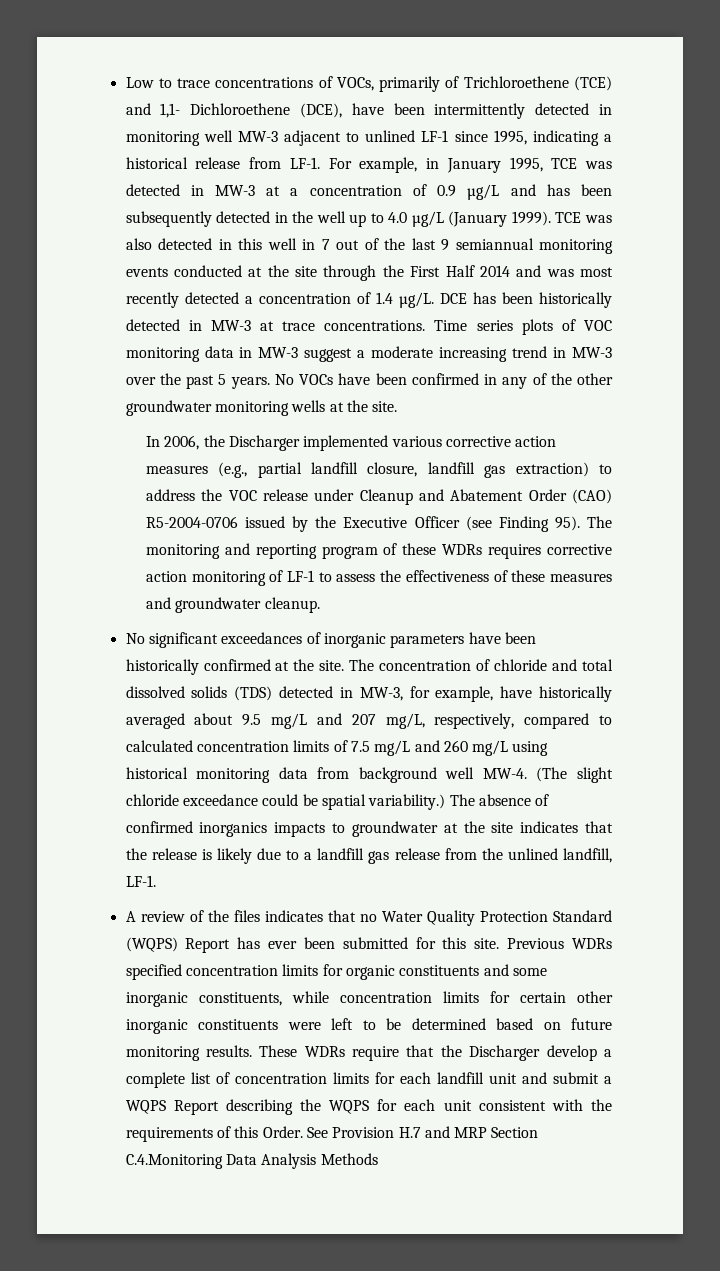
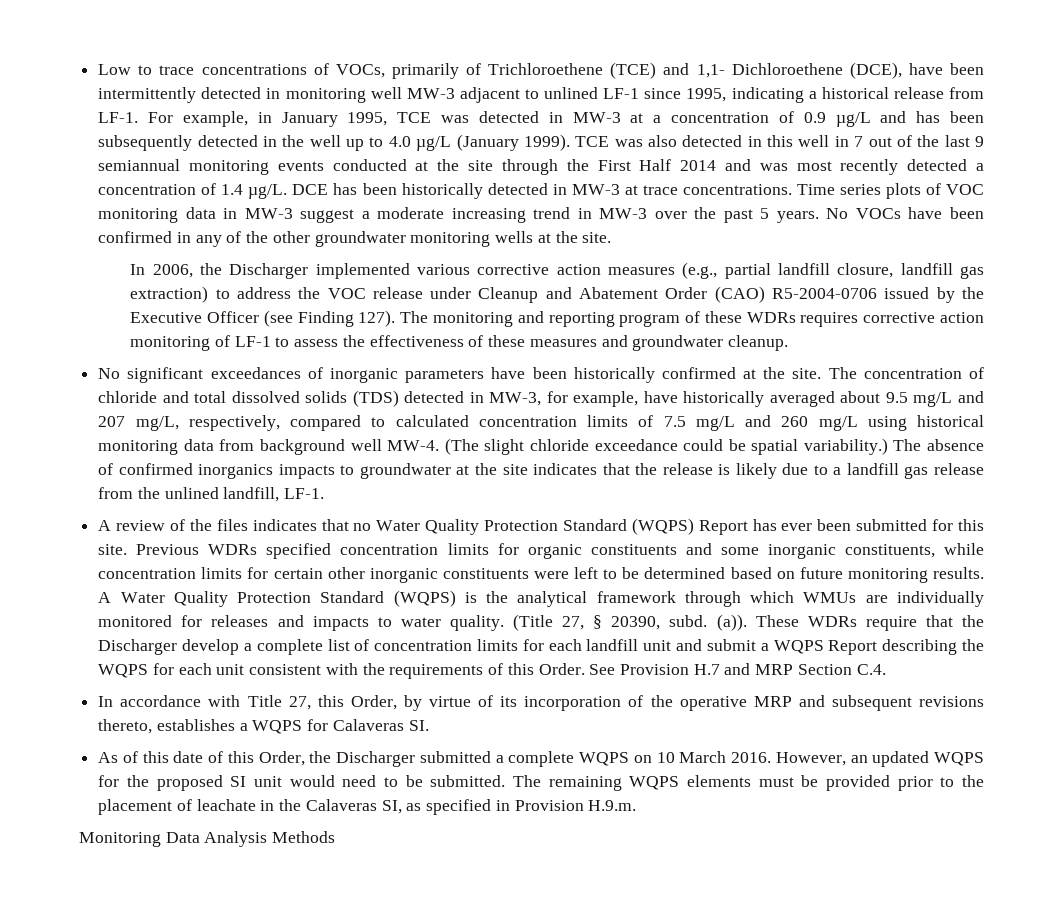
[554,516,580,531] 95). -> [358,310,396,327] 127).
(252, 1051) none -> [98,590,984,607] [98,614,747,631] A Water Quality Protection Standard (WQPS) is the analytical framework through which WMUs are individually monitored for releases and impacts to water quality. (Title 27, § 20390, subd. (a)).
[125,1154,223,1169] C.4.Monitoring -> [856,664,886,675] [98,695,984,711] [98,719,429,734] [98,751,984,767] [98,775,985,791] [98,799,637,815] [79,832,161,847] C.4. // In accordance with Title 27, this Order, by virtue of its incorporation of the operative MRP and subsequent revisions thereto, establishes a WQPS for Calaveras SI. // As of this date of this Order, the Discharger submitted a complete WQPS on 10 March 2016. However, an updated WQPS for the proposed SI unit would need to be submitted. The remaining WQPS elements must be provided prior to the placement of leachate in the Calaveras SI, as specified in Provision H.9.m. // Monitoring

